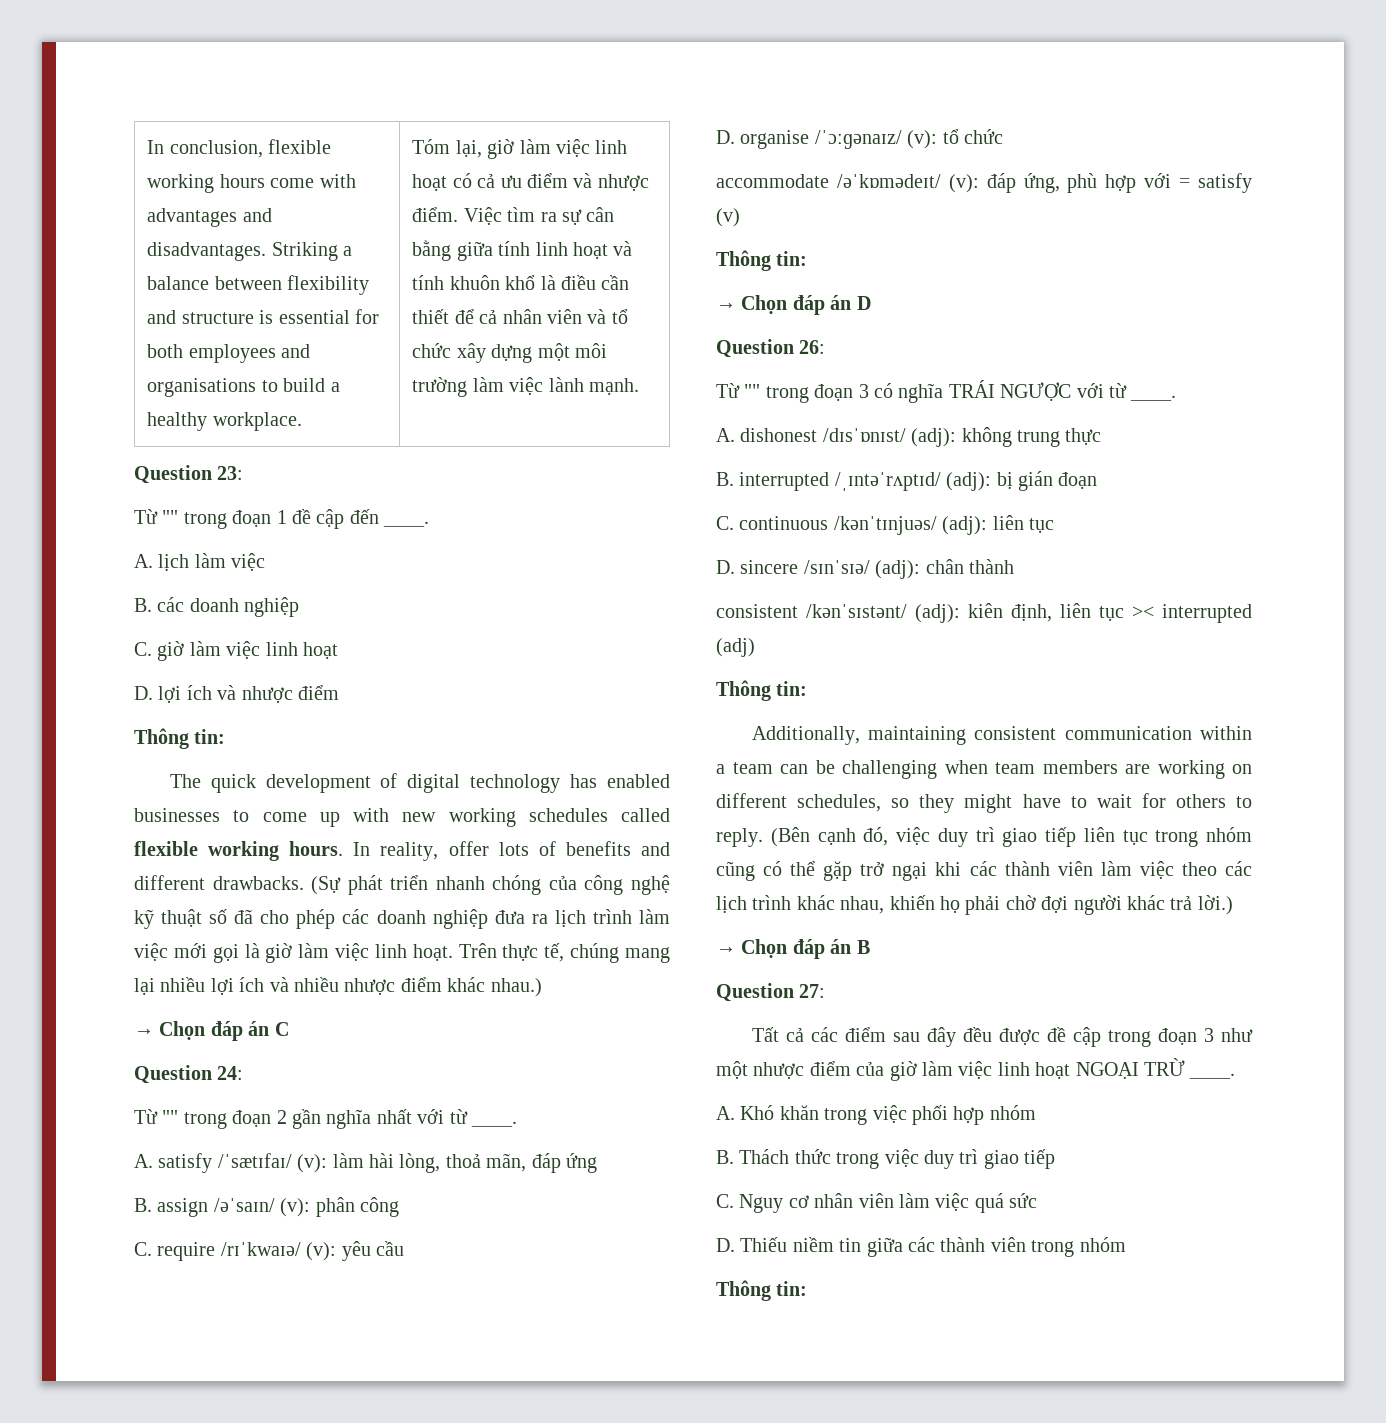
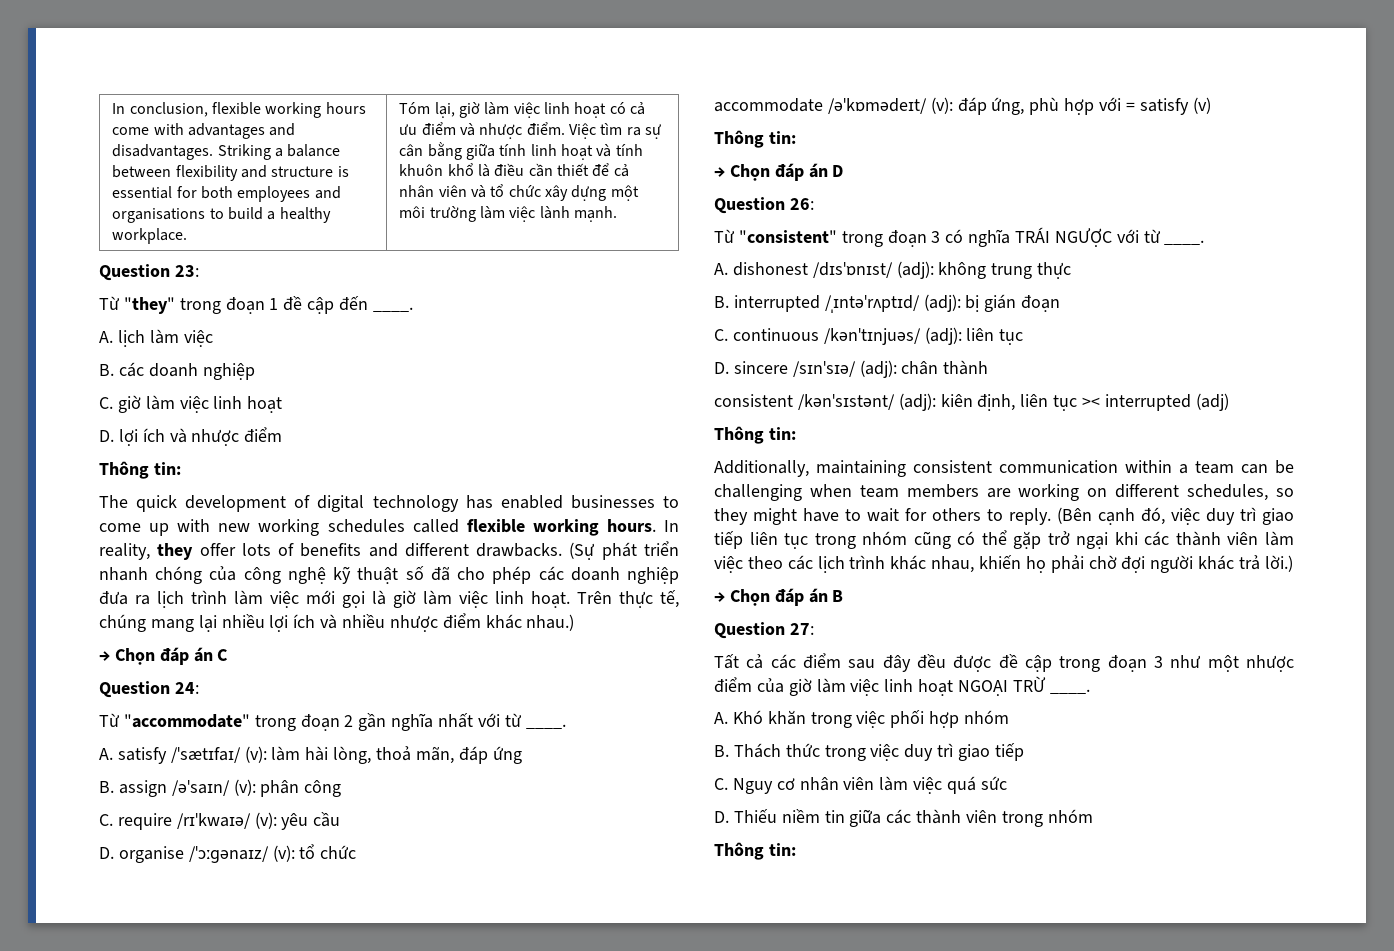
[162,510,179,524] "" -> [123,297,175,314] "they"
(439, 851) none -> [157,543,194,560] they
[162,1110,179,1124] "" -> [123,714,250,728] "accommodate"
[744,384,761,398] "" -> [738,230,837,243] "consistent"

